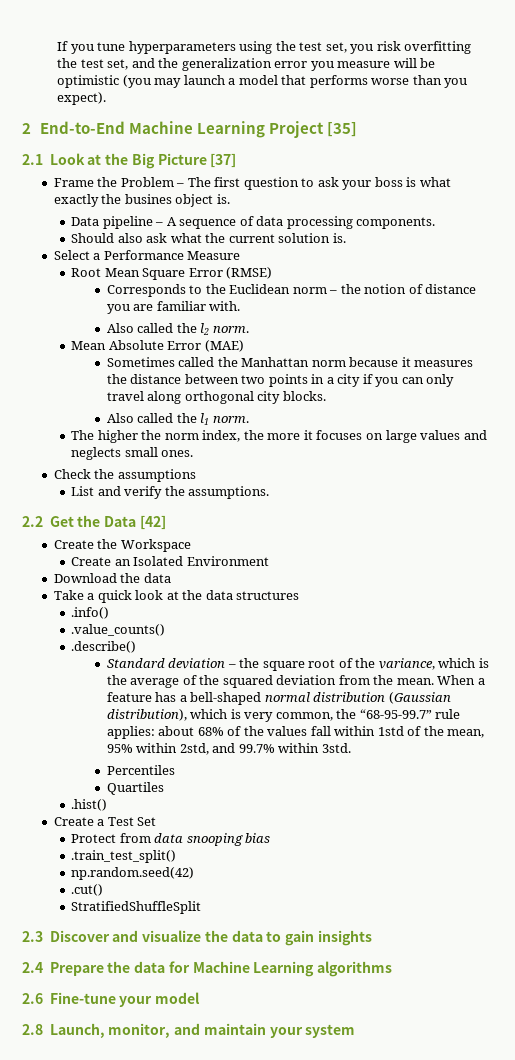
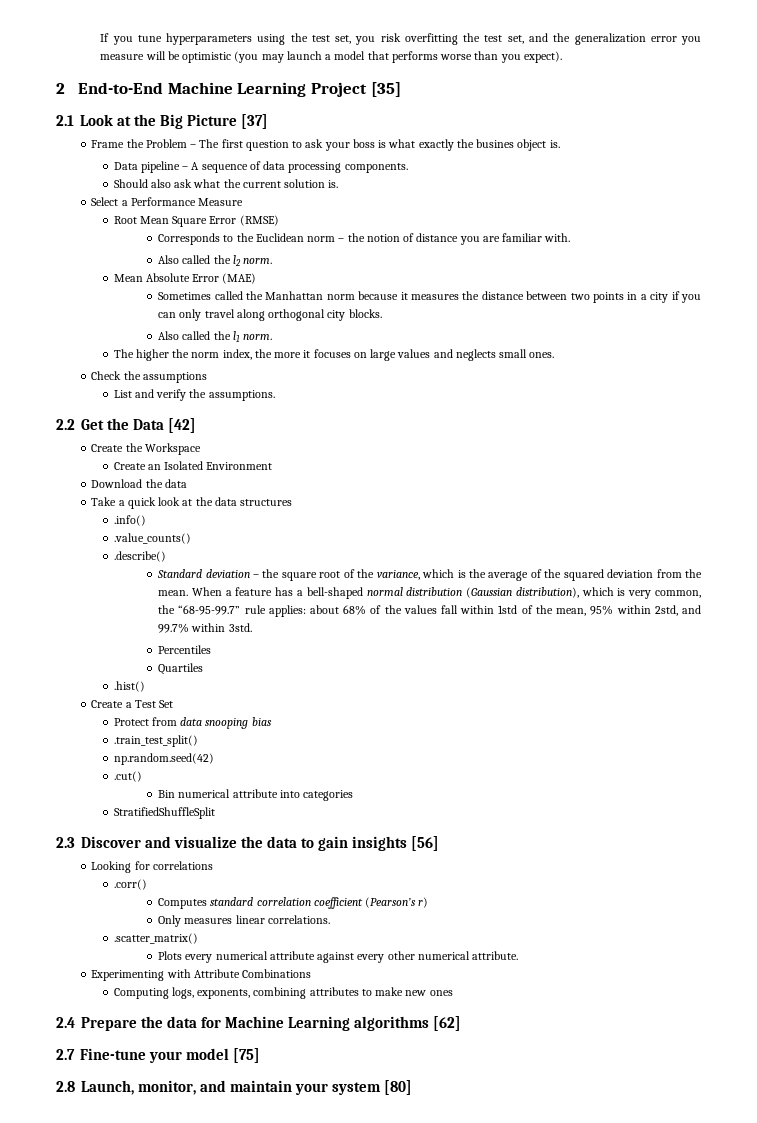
(104, 890) none -> [158,789,354,801] // Bin numerical attribute into categories
(372, 938) none -> [411,836,440,851] [91,861,213,873] [113,879,147,890] [158,897,429,909] [158,915,330,927] [113,933,198,944] [158,951,519,963] [91,969,312,981] [113,987,453,999] [56] // Looking for correlations // .corr() // Computes standard correlation coefficient (Pearson’s r) // Only measures linear correlations. // .scatter_matrix() // Plots every numerical attribute against every other numerical attribute. // Experimenting with Attribute Combinations // Computing logs, exponents, combining attributes to make new ones
[22,993,43,1004] // 2.6 -> [433,1016,462,1031] [56,1049,75,1060] [62] // 2.7
(201, 998) none -> [233,1048,261,1063] [75]
(356, 1031) none -> [384,1080,413,1095] [80]

